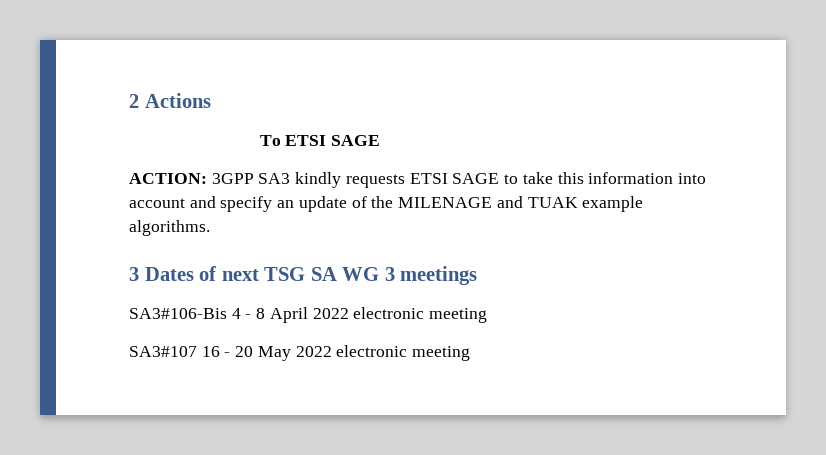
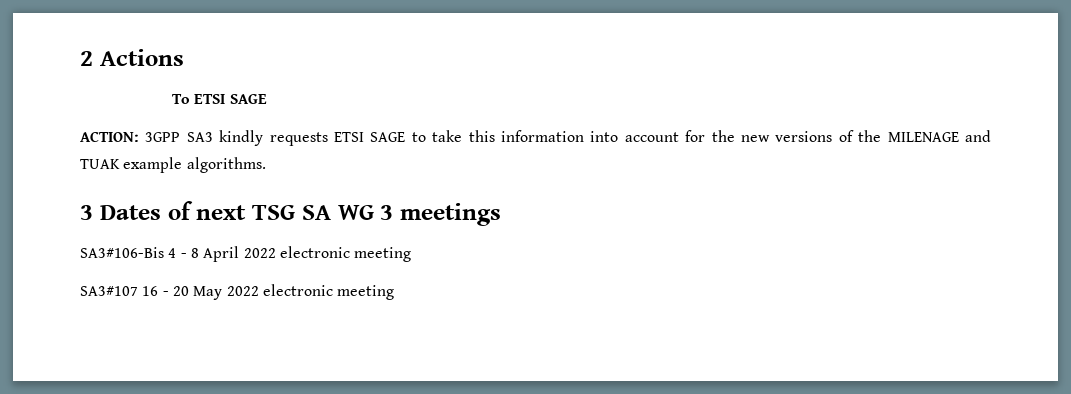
[189,196,347,212] and specify an update -> [685,130,833,142] for the new versions

